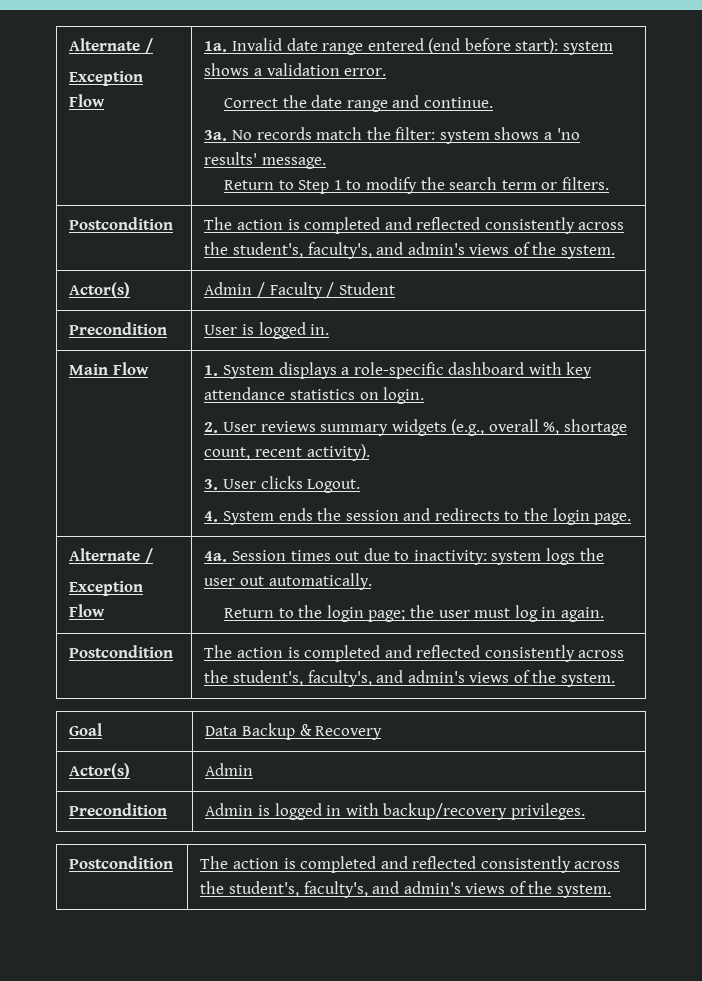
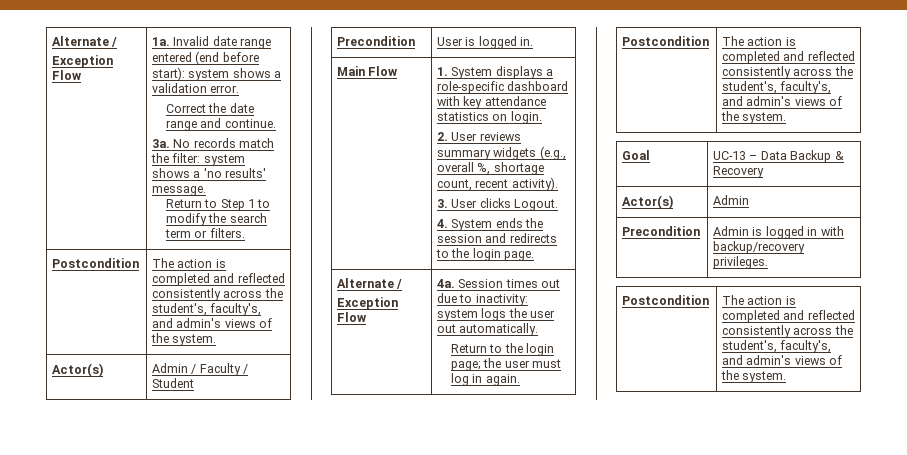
(103, 729) none -> [713,151,758,160] UC-13 –

